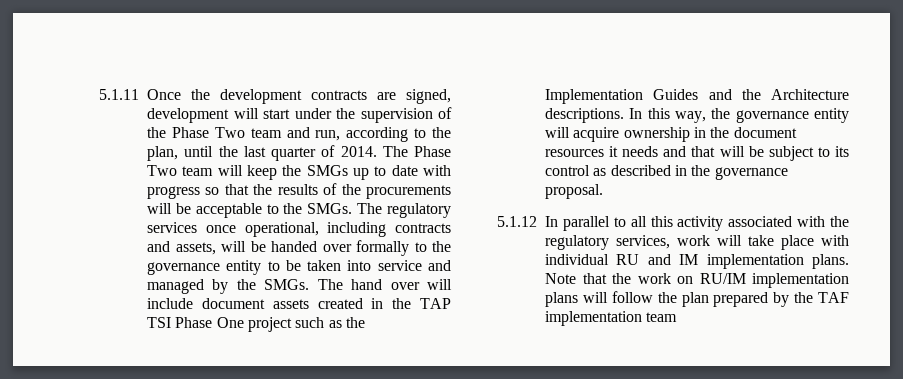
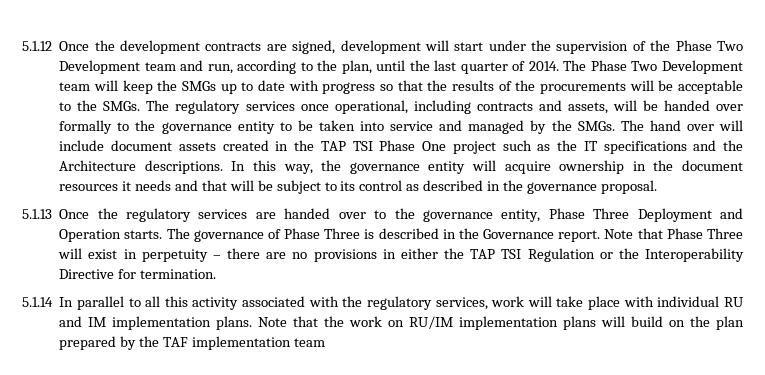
[99,89,139,100] 5.1.11 -> [22,41,52,51] 5.1.12
(245, 132) none -> [59,60,141,74] Development
(177, 170) none -> [661,60,743,74] Development
[545,89,699,104] Implementation Guides -> [583,141,687,154] IT specifications
[497,216,537,227] 5.1.12 -> [22,208,744,222] [59,228,743,242] [58,248,745,262] [59,269,217,279] [22,297,53,307] 5.1.13 Once the regulatory services are handed over to the governance entity, Phase Three Deployment and Operation starts. The governance of Phase Three is described in the Governance report. Note that Phase Three will exist in perpetuity – there are no provisions in either the TAP TSI Regulation or the Interoperability Directive for termination. // 5.1.14
[611,291,653,303] follow -> [631,316,686,327] build on

